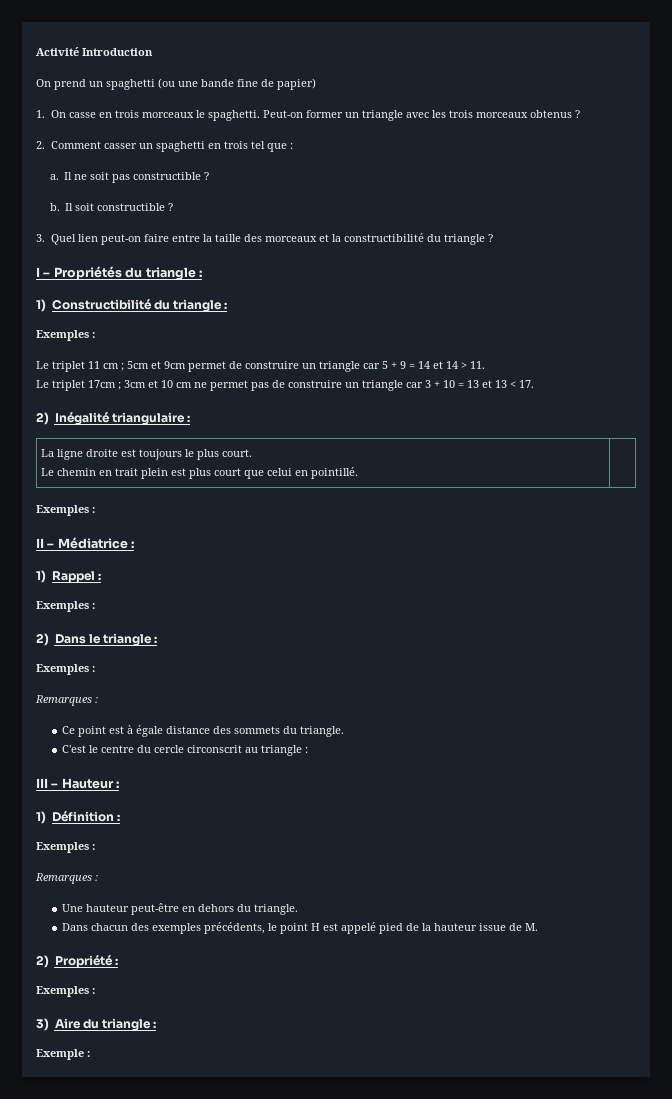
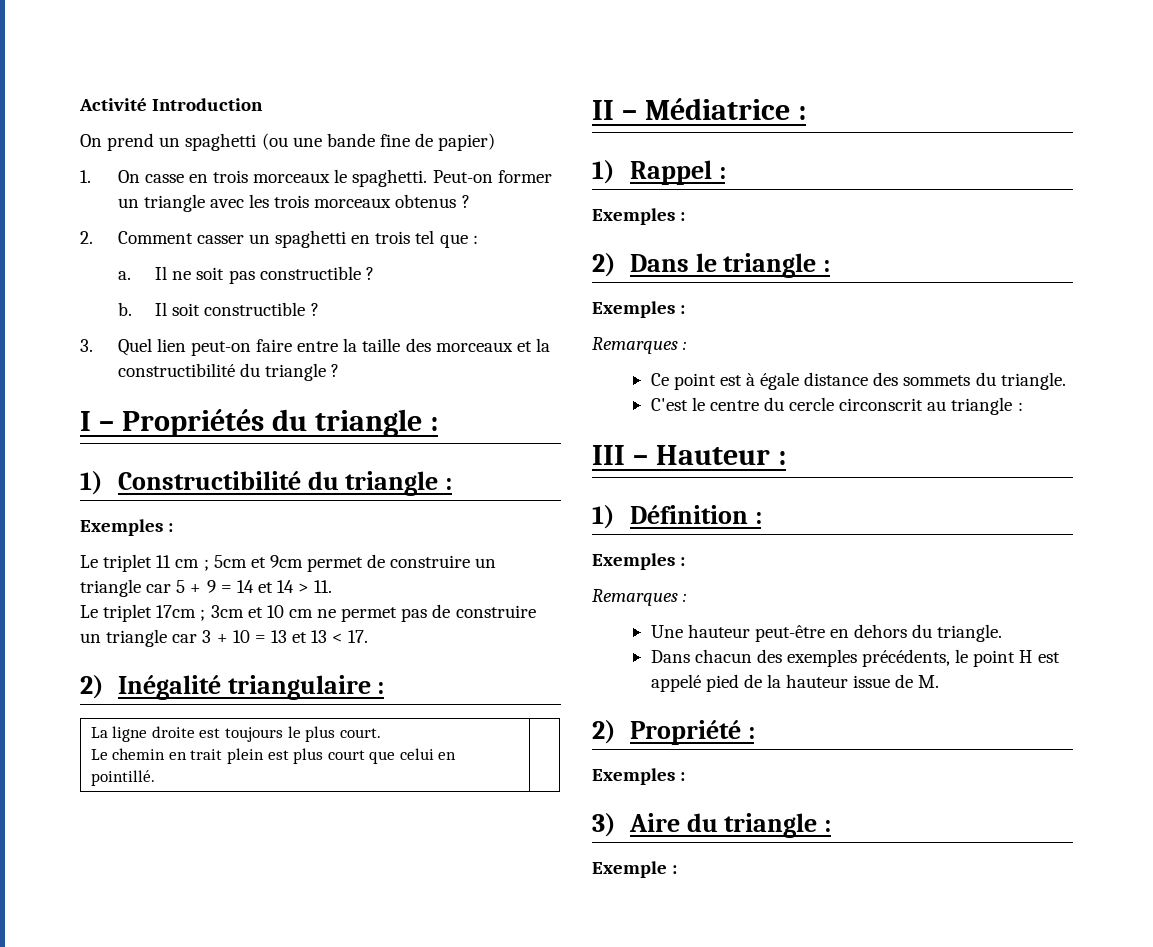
[36,505,95,516] // Exemples : -> (155, 778) none

